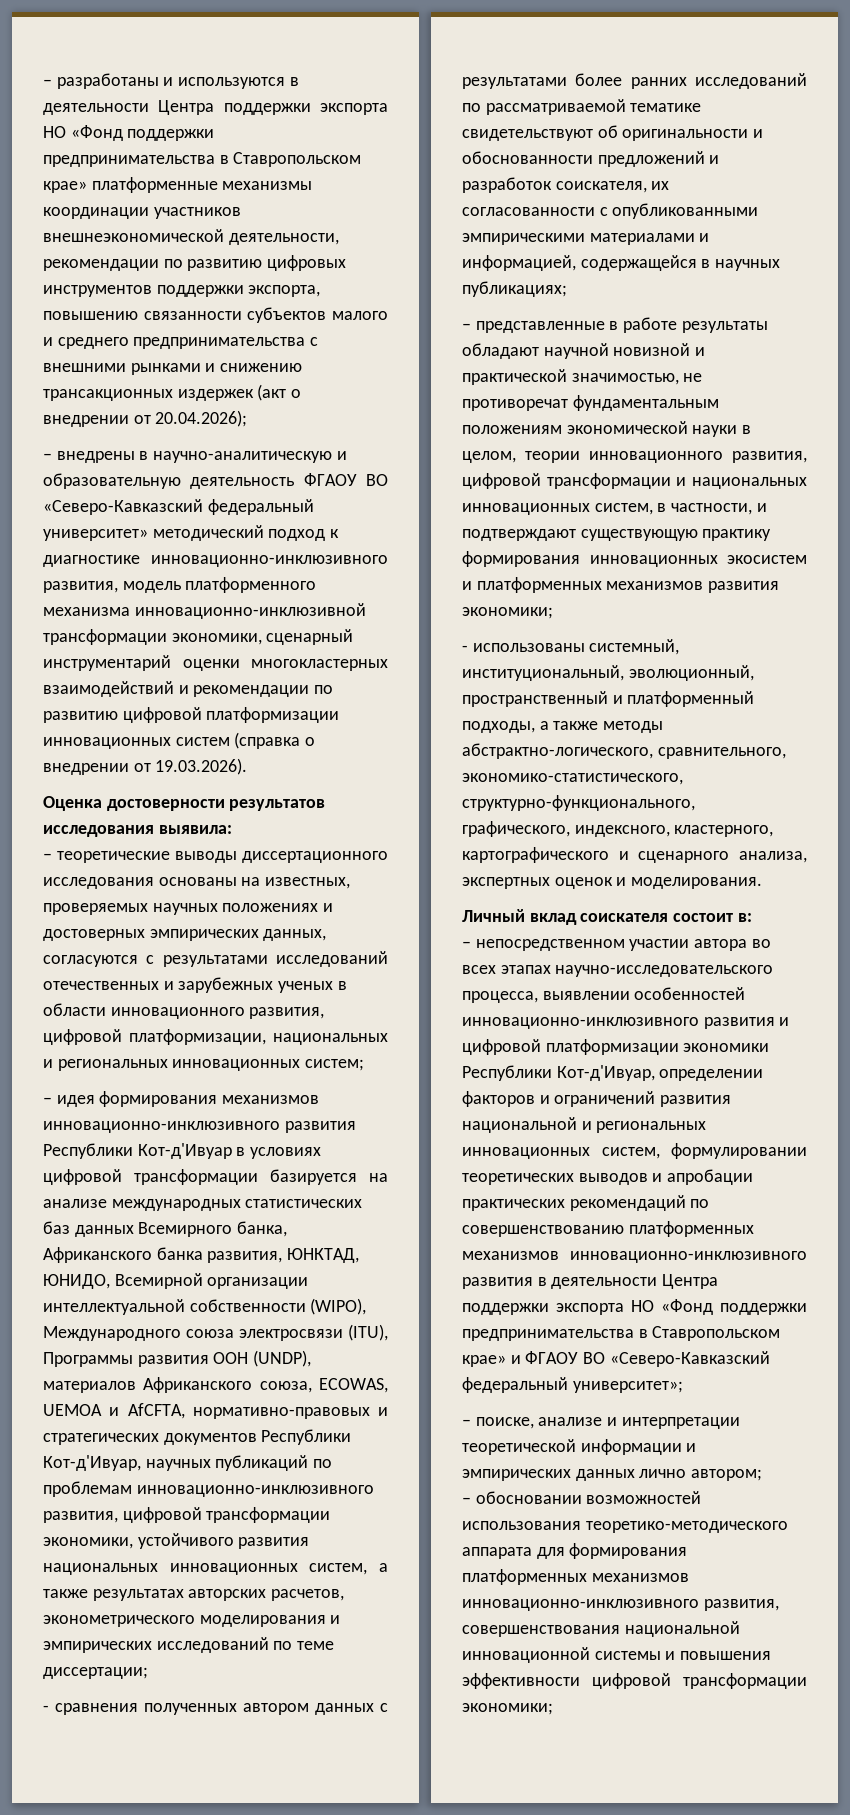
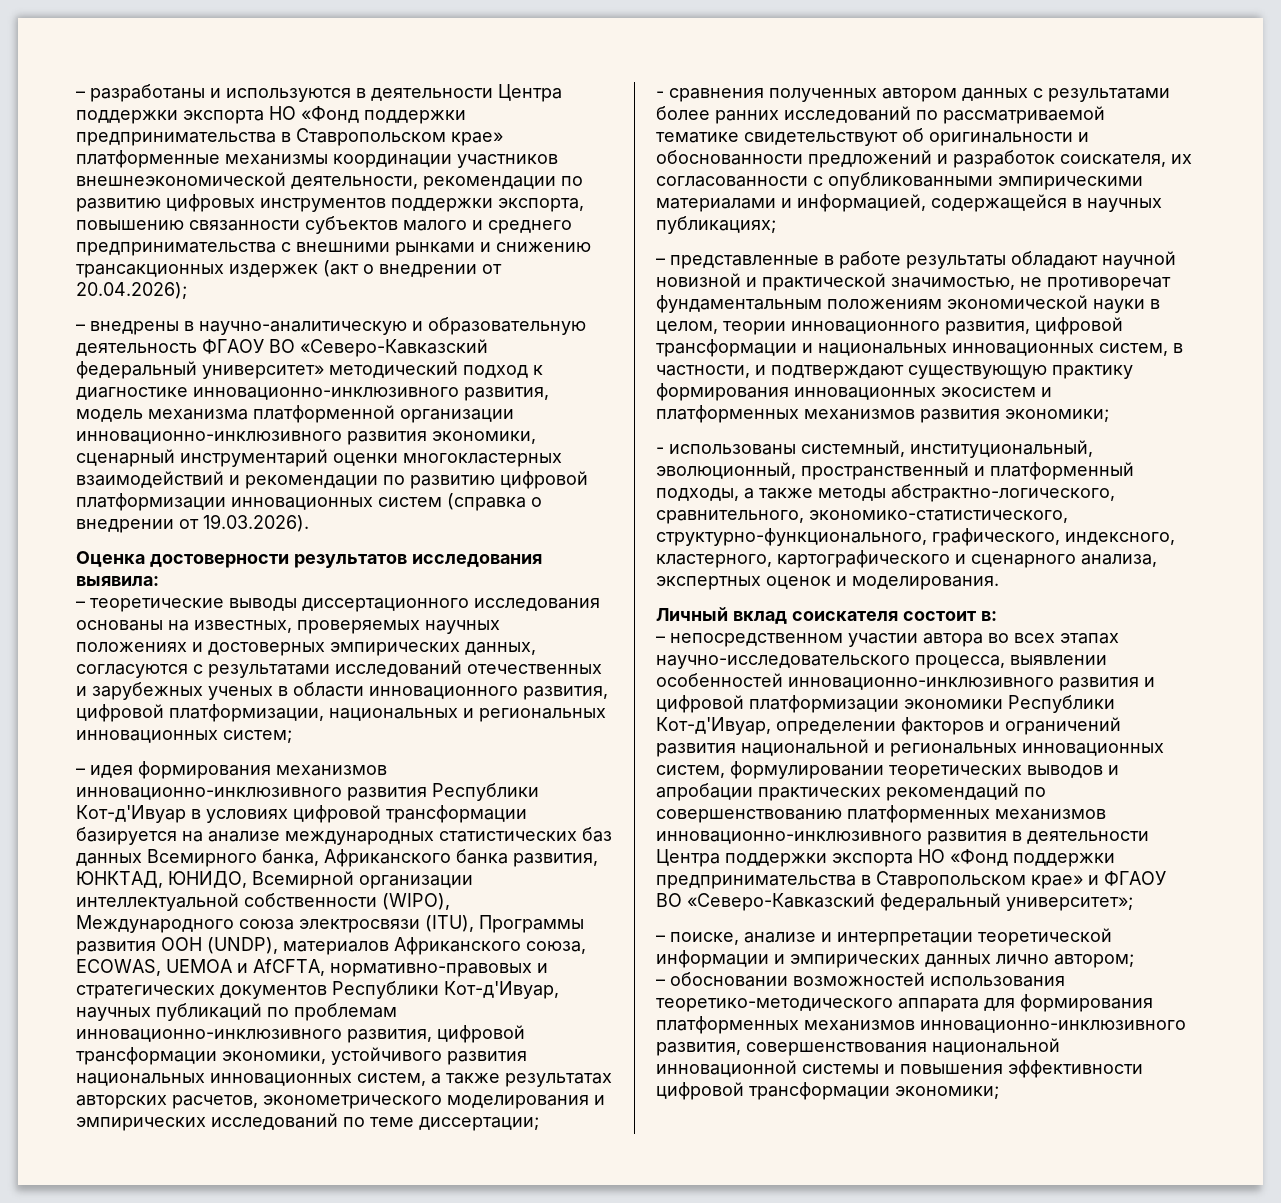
[185,577,317,593] [43,603,366,619] [43,629,167,645] платформенного механизма инновационно-инклюзивной трансформации -> [148,405,514,423] [76,431,427,445] механизма платформенной организации инновационно-инклюзивного развития

